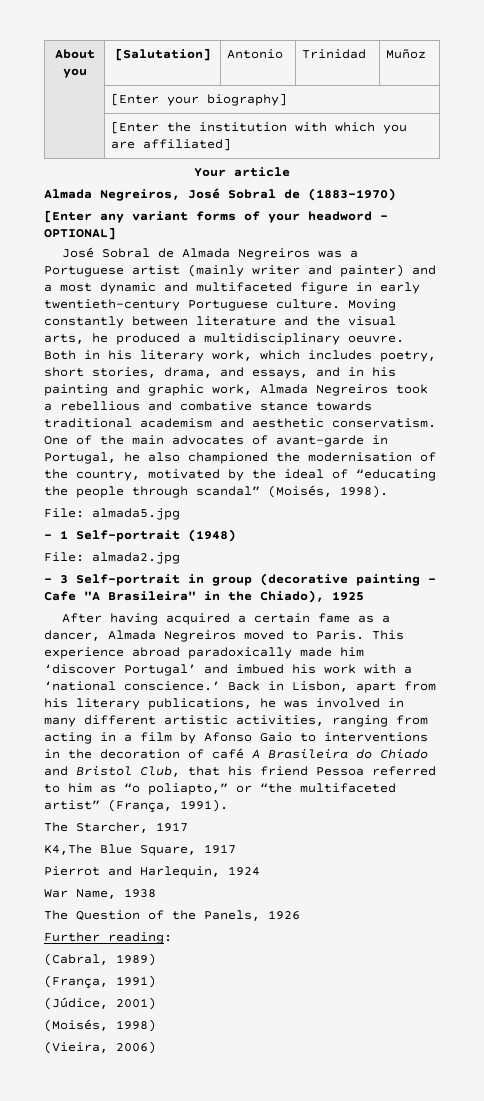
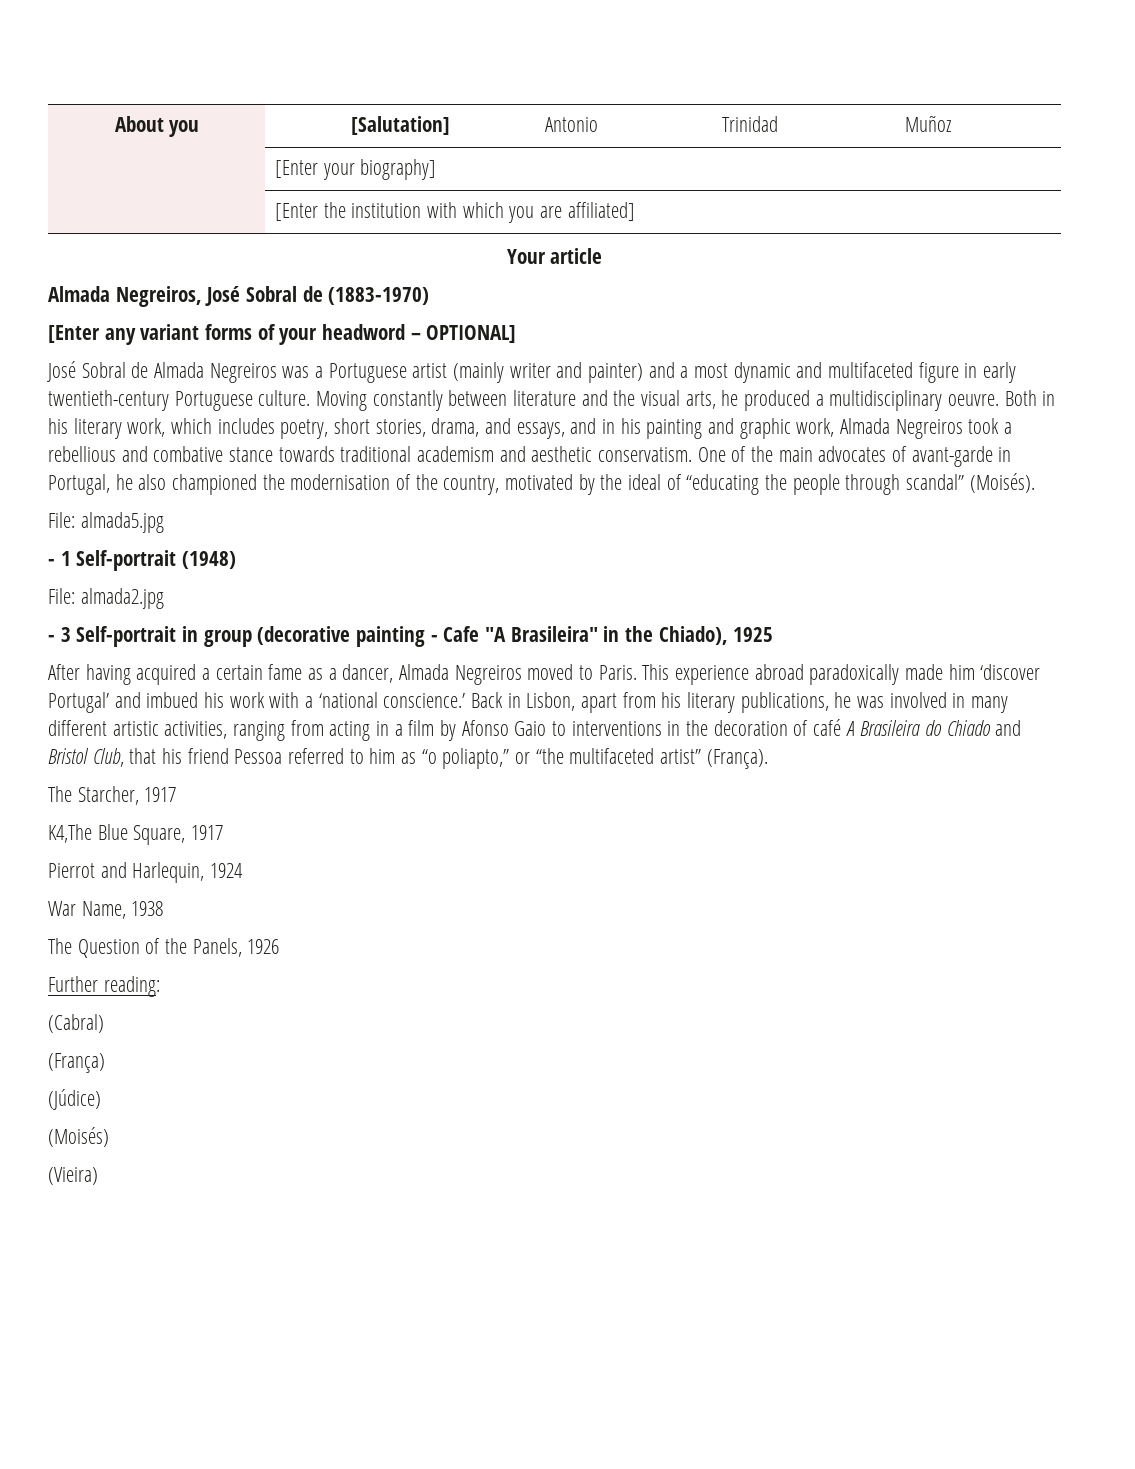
[268,485,388,498] (Moisés, 1998). -> [969,473,1035,493] (Moisés).
[108,799,228,813] (França, 1991). -> [706,749,768,769] (França).
[44,953,156,966] [44,975,156,989] [44,997,156,1010] [44,1019,156,1032] [44,1041,156,1054] (Cabral, 1989) // (França, 1991) // (Júdice, 2001) // (Moisés, 1998) // (Vieira, 2006) -> [48,1014,104,1033] [48,1053,105,1073] [48,1089,101,1110] [48,1127,109,1147] [48,1167,98,1185] (Cabral) // (França) // (Júdice) // (Moisés) // (Vieira)

